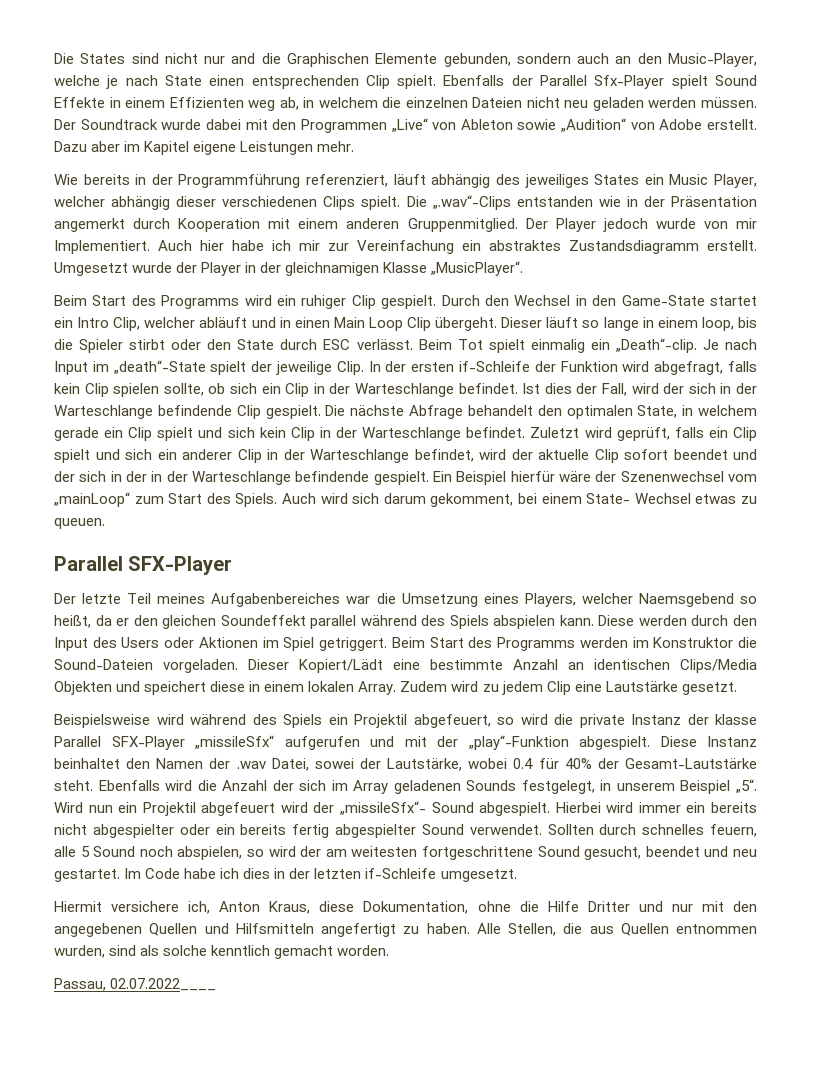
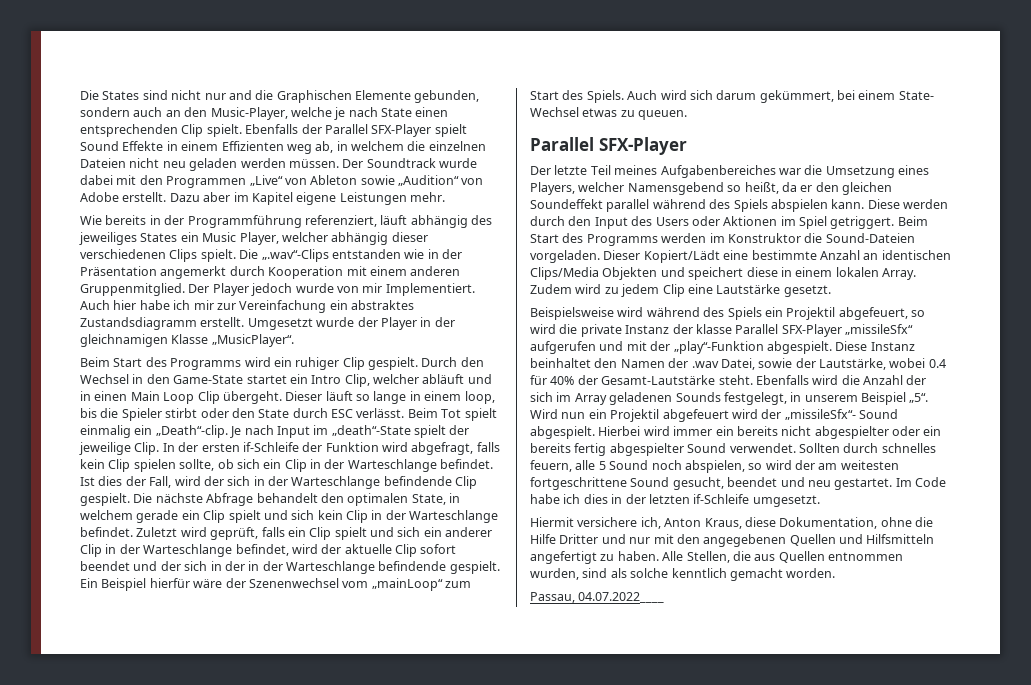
[594,75,665,89] Sfx-Player -> [371,124,432,137] SFX-Player
[430,493,514,507] gekomment, -> [759,90,834,103] gekümmert,
[638,593,734,607] Naemsgebend -> [627,182,724,195] Namensgebend
[314,758,354,769] sowei -> [758,358,793,368] sowie
[110,978,217,991] 02.07.2022____ -> [578,592,665,603] 04.07.2022____

